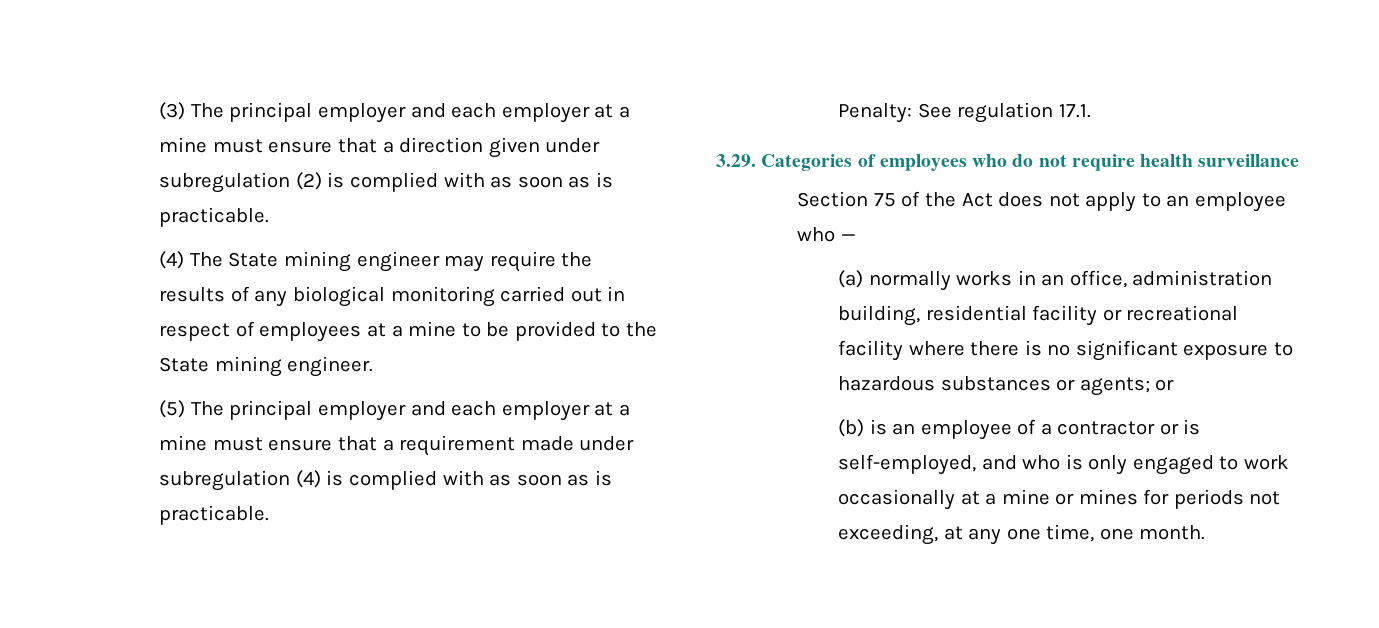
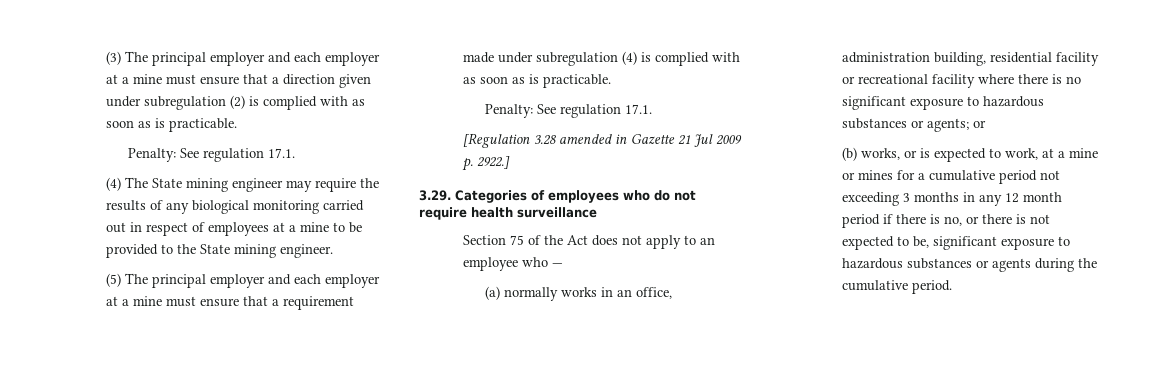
(270, 217) none -> [127,148,295,162] // Penalty: See regulation 17.1.
(1091, 111) none -> [462,133,742,148] [461,156,510,171] // [Regulation 3.28 amended in Gazette 21 Jul 2009 p. 2922.]
[869,419,1201,440] [838,454,1289,475] [838,489,956,510] is an employee of a contractor or is self-employed, and who is only engaged to work occasionally -> [860,148,1038,162] works, or is expected to work,
[1173,489,1281,509] [838,524,1206,545] periods not exceeding, at any one time, one month. -> [917,170,1060,184] [841,192,1062,206] [841,214,1050,228] [841,236,1070,250] [841,258,1097,272] [841,280,952,294] a cumulative period not exceeding 3 months in any 12 month period if there is no, or there is not expected to be, significant exposure to hazardous substances or agents during the cumulative period.

